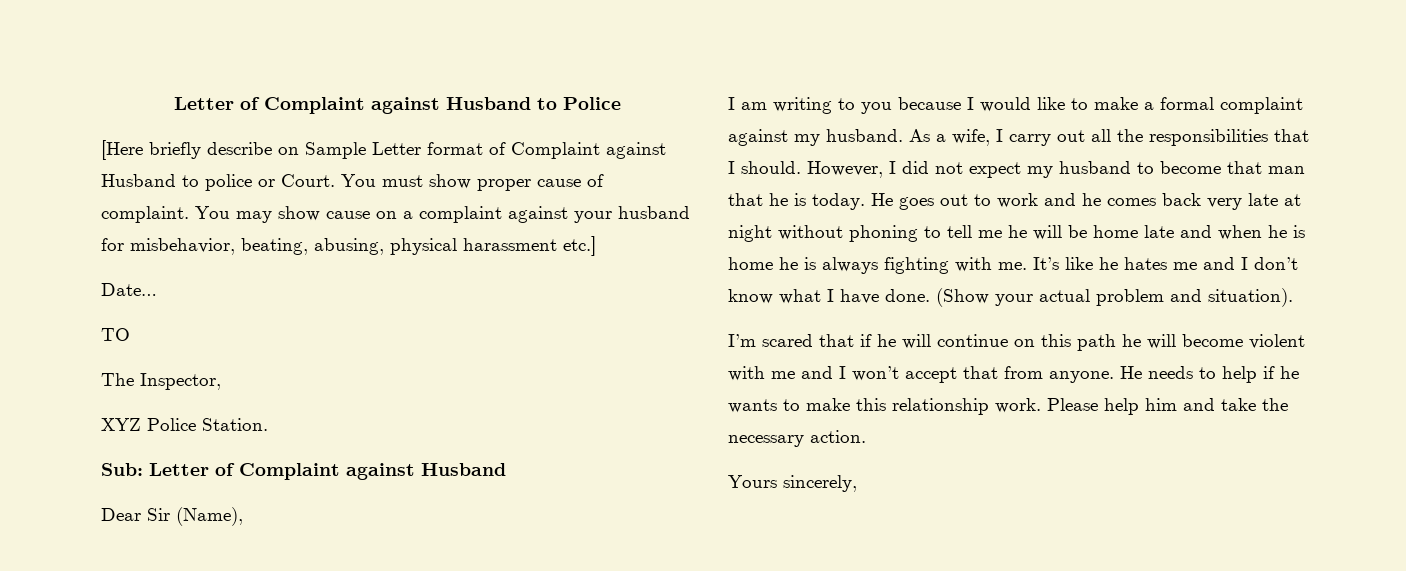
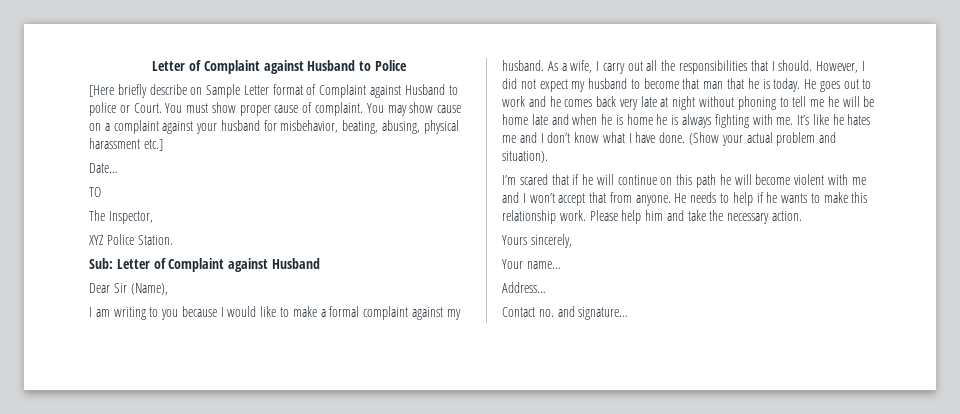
(857, 483) none -> [502,259,561,269] [502,282,546,293] [502,306,629,320] // Your name… // Address… // Contact no. and signature…

